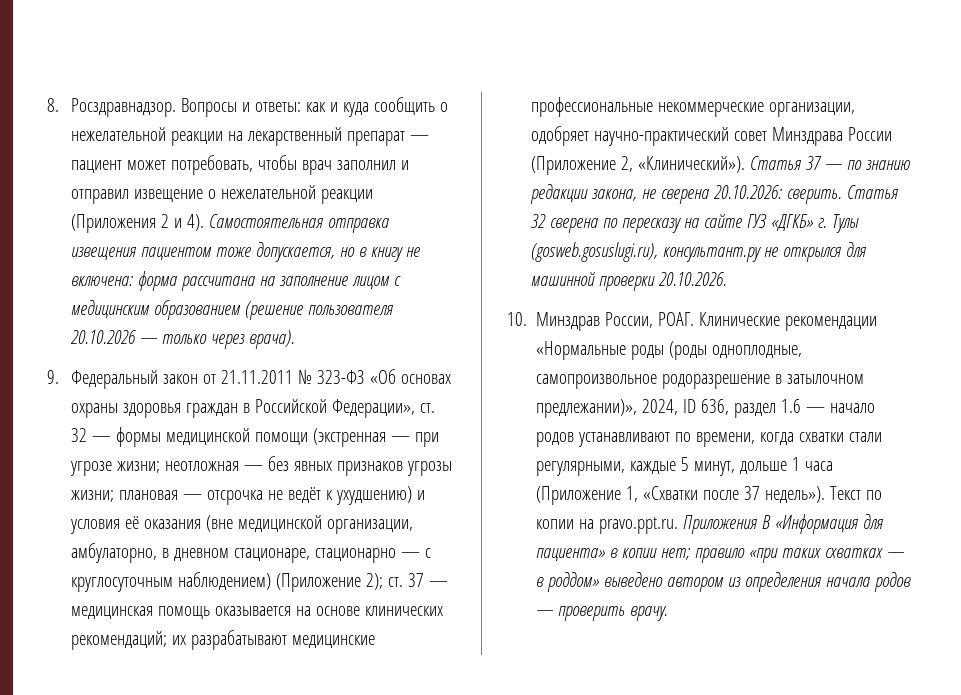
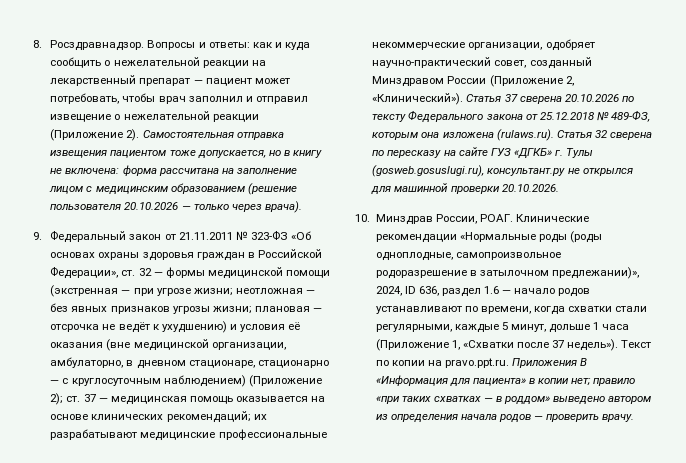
[70,214,204,233] (Приложения 2 и 4). -> [50,129,140,141] (Приложение 2).
[733,127,843,146] совет Минздрава -> [494,57,592,69] [372,76,445,87] совет, созданный Минздравом
[824,160,910,170] [529,184,842,204] — по знанию редакции закона, не сверена 20.10.2026: сверить. -> [519,94,634,104] [372,110,650,123] [372,129,554,141] сверена 20.10.2026 по тексту Федерального закона от 25.12.2018 № 489-ФЗ, которым она изложена (rulaws.ru).

